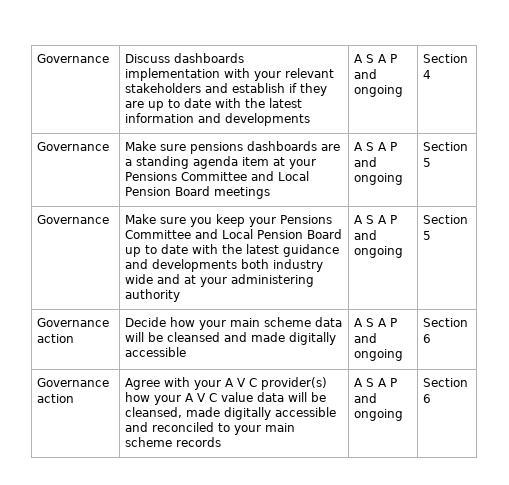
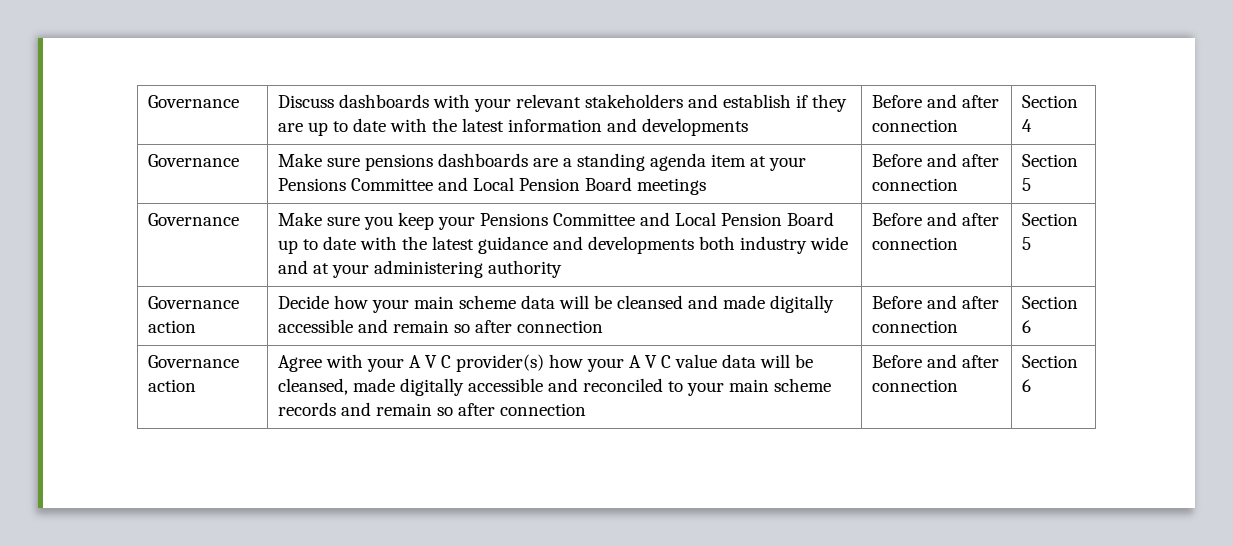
[125,68,221,81] implementation -> (430, 101) none
[354,54,398,63] [354,69,378,79] [354,85,404,97] A S A P and ongoing -> [872,94,1000,108] [872,119,959,132] Before and after connection
[354,142,398,151] [354,157,378,167] [354,173,404,185] A S A P and ongoing -> [872,153,1000,167] [872,178,959,191] Before and after connection
[354,215,398,224] [354,230,378,240] [354,246,404,258] A S A P and ongoing -> [872,212,1000,226] [872,237,959,250] Before and after connection
[354,318,398,327] [354,333,378,343] [354,349,404,361] | A S A P and ongoing -> [358,319,604,333] [872,295,1000,309] [872,320,959,333] and remain so after connection | Before and after connection
[354,378,398,387] [354,393,378,403] [354,409,404,421] | A S A P and ongoing -> [341,402,587,416] [872,354,1000,368] [872,379,959,392] and remain so after connection | Before and after connection

